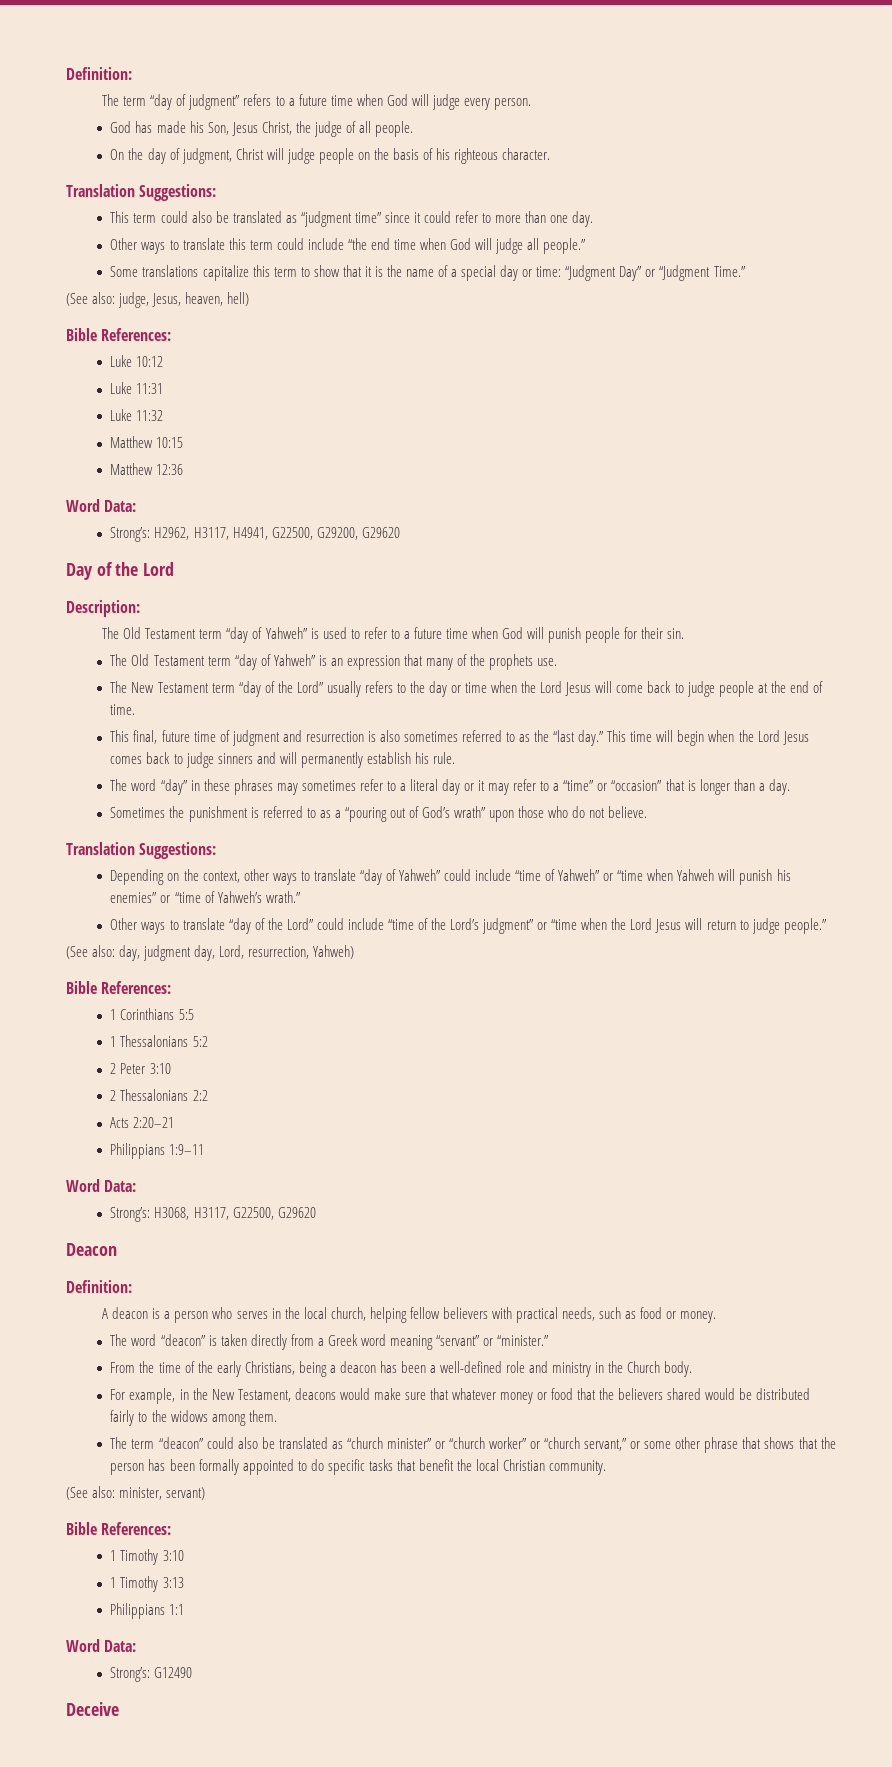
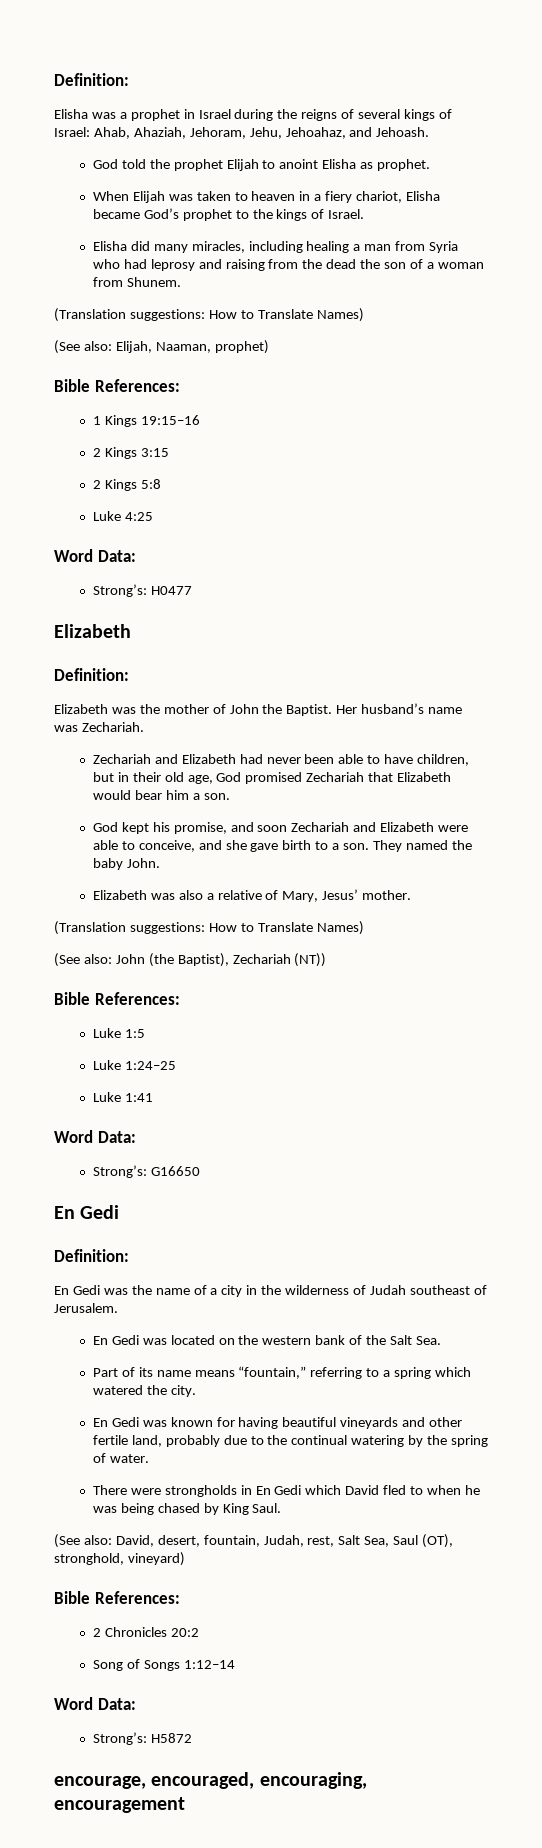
[66,67,132,80] [102,94,531,110] [110,121,413,137] [110,148,551,164] [66,184,217,201] [110,211,594,227] [110,238,587,254] [110,265,746,281] [66,292,250,308] Definition: // The term “day of judgment” refers to a future time when God will judge every person. // God has made his Son, Jesus Christ, the judge of all people. // On the day of judgment, Christ will judge people on the basis of his righteous character. // Translation Suggestions: // This term could also be translated as “judgment time” since it could refer to more than one day. // Other ways to translate this term could include “the end time when God will judge all people.” // Some translations capitalize this term to show that it is the name of a special day or time: “Judgment Day” or “Judgment Time.” // (See also: judge, Jesus, heaven, hell) -> [54,73,129,86] [54,109,452,121] [54,127,430,139] [92,159,431,171] [92,191,440,203] [92,208,365,221] [92,241,459,253] [92,259,484,271] [92,277,181,287] [54,308,364,322] [54,340,269,354] [54,379,180,392] [92,415,200,427] [92,447,169,459] [92,479,161,491] [92,511,153,521] [54,549,136,562] [92,584,192,597] [54,624,131,638] [54,668,129,681] [54,703,463,716] [54,722,144,732] [92,754,470,766] [92,772,452,784] [92,790,230,800] [92,822,469,834] [92,840,472,852] [92,858,160,870] [92,889,412,902] [54,921,364,935] [54,953,327,967] Definition: // Elisha was a prophet in Israel during the reigns of several kings of Israel: Ahab, Ahaziah, Jehoram, Jehu, Jehoahaz, and Jehoash. // God told the prophet Elijah to anoint Elisha as prophet. // When Elijah was taken to heaven in a fiery chariot, Elisha became God’s prophet to the kings of Israel. // Elisha did many miracles, including healing a man from Syria who had leprosy and raising from the dead the son of a woman from Shunem. // (Translation suggestions: How to Translate Names) // (See also: Elijah, Naaman, prophet) // Bible References: // 1 Kings 19:15–16 // 2 Kings 3:15 // 2 Kings 5:8 // Luke 4:25 // Word Data: // Strong’s: H0477 // Elizabeth // Definition: // Elizabeth was the mother of John the Baptist. Her husband’s name was Zechariah. // Zechariah and Elizabeth had never been able to have children, but in their old age, God promised Zechariah that Elizabeth would bear him a son. // God kept his promise, and soon Zechariah and Elizabeth were able to conceive, and she gave birth to a son. They named the baby John. // Elizabeth was also a relative of Mary, Jesus’ mother. // (Translation suggestions: How to Translate Names) // (See also: John (the Baptist), Zechariah (NT))
[136,356,164,367] [110,382,164,394] [110,409,164,421] [110,436,184,448] [110,463,184,475] [66,499,137,512] [110,527,400,542] [66,562,175,580] [66,600,140,617] [102,627,685,643] [110,654,558,670] [110,681,823,697] [110,704,136,715] [110,730,809,746] [110,752,455,768] [110,779,790,795] [110,806,648,822] [66,842,217,859] [110,869,791,885] [110,891,301,903] [110,918,827,934] [66,945,355,961] [66,981,172,994] [110,1008,194,1020] [110,1035,208,1047] [110,1063,171,1074] [110,1089,208,1101] [110,1117,175,1128] [110,1143,205,1159] [66,1179,137,1192] [110,1207,316,1222] [66,1243,117,1256] [66,1280,132,1293] [102,1307,717,1323] [110,1334,550,1350] [110,1361,693,1377] [110,1388,811,1404] [110,1410,277,1426] [110,1437,836,1453] [110,1459,607,1475] [66,1486,206,1500] [66,1522,172,1535] [110,1549,184,1565] [110,1576,184,1592] [110,1603,185,1619] [66,1639,137,1652] [110,1667,193,1682] [66,1702,119,1716] 10:12 // Luke 11:31 // Luke 11:32 // Matthew 10:15 // Matthew 12:36 // Word Data: // Strong’s: H2962, H3117, H4941, G22500, G29200, G29620 // Day of the Lord // Description: // The Old Testament term “day of Yahweh” is used to refer to a future time when God will punish people for their sin. // The Old Testament term “day of Yahweh” is an expression that many of the prophets use. // The New Testament term “day of the Lord” usually refers to the day or time when the Lord Jesus will come back to judge people at the end of time. // This final, future time of judgment and resurrection is also sometimes referred to as the “last day.” This time will begin when the Lord Jesus comes back to judge sinners and will permanently establish his rule. // The word “day” in these phrases may sometimes refer to a literal day or it may refer to a “time” or “occasion” that is longer than a day. // Sometimes the punishment is referred to as a “pouring out of God’s wrath” upon those who do not believe. // Translation Suggestions: // Depending on the context, other ways to translate “day of Yahweh” could include “time of Yahweh” or “time when Yahweh will punish his enemies” or “time of Yahweh’s wrath.” // Other ways to translate “day of the Lord” could include “time of the Lord’s judgment” or “time when the Lord Jesus will return to judge people.” // (See also: day, judgment day, Lord, resurrection, Yahweh) // Bible References: // 1 Corinthians 5:5 // 1 Thessalonians 5:2 // 2 Peter 3:10 // 2 Thessalonians 2:2 // Acts 2:20–21 // Philippians 1:9–11 // Word Data: // Strong’s: H3068, H3117, G22500, G29620 // Deacon // Definition: // A deacon is a person who serves in the local church, helping fellow believers with practical needs, such as food or money. // The word “deacon” is taken directly from a Greek word meaning “servant” or “minister.” // From the time of the early Christians, being a deacon has been a well-defined role and ministry in the Church body. // For example, in the New Testament, deacons would make sure that whatever money or food that the believers shared would be distributed fairly to the widows among them. // The term “deacon” could also be translated as “church minister” or “church worker” or “church servant,” or some other phrase that shows that the person has been formally appointed to do specific tasks that benefit the local Christian community. // (See also: minister, servant) // Bible References: // 1 Timothy 3:10 // 1 Timothy 3:13 // Philippians 1:1 // Word Data: // Strong’s: G12490 // Deceive -> [124,1029,145,1038] [92,1060,176,1070] [92,1092,153,1102] [54,1130,136,1143] [92,1165,200,1178] [54,1205,120,1219] [54,1249,129,1262] [54,1285,487,1297] [54,1303,118,1313] [92,1335,441,1345] [92,1366,471,1379] [92,1385,196,1397] [92,1417,463,1429] [92,1435,488,1447] [92,1453,149,1463] [92,1485,480,1497] [92,1503,282,1515] [54,1534,454,1548] [54,1552,185,1566] [54,1591,180,1604] [92,1627,199,1637] [92,1659,235,1671] [54,1697,136,1710] [92,1732,192,1745] [54,1772,367,1789] [54,1797,185,1813] 1:5 // Luke 1:24–25 // Luke 1:41 // Word Data: // Strong’s: G16650 // En Gedi // Definition: // En Gedi was the name of a city in the wilderness of Judah southeast of Jerusalem. // En Gedi was located on the western bank of the Salt Sea. // Part of its name means “fountain,” referring to a spring which watered the city. // En Gedi was known for having beautiful vineyards and other fertile land, probably due to the continual watering by the spring of water. // There were strongholds in En Gedi which David fled to when he was being chased by King Saul. // (See also: David, desert, fountain, Judah, rest, Salt Sea, Saul (OT), stronghold, vineyard) // Bible References: // 2 Chronicles 20:2 // Song of Songs 1:12–14 // Word Data: // Strong’s: H5872 // encourage, encouraged, encouraging, encouragement

